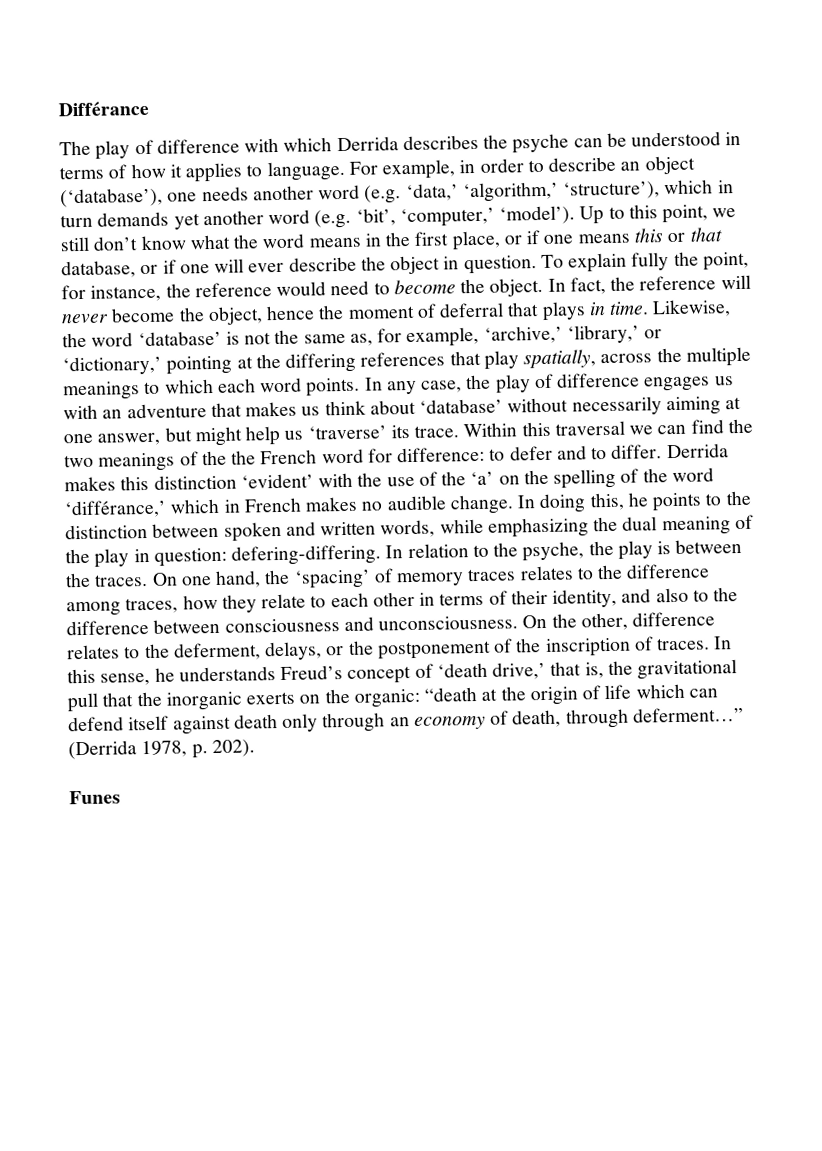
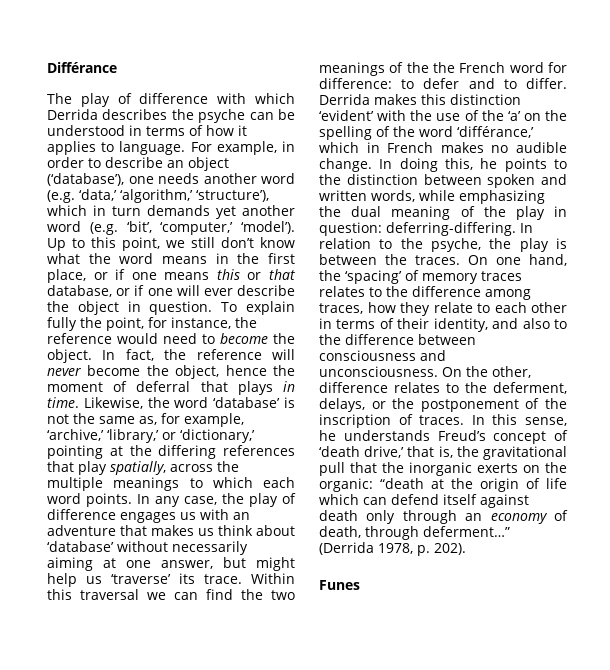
[231,544,382,566] defering-differing. -> [386,222,516,236] deferring-differing.

